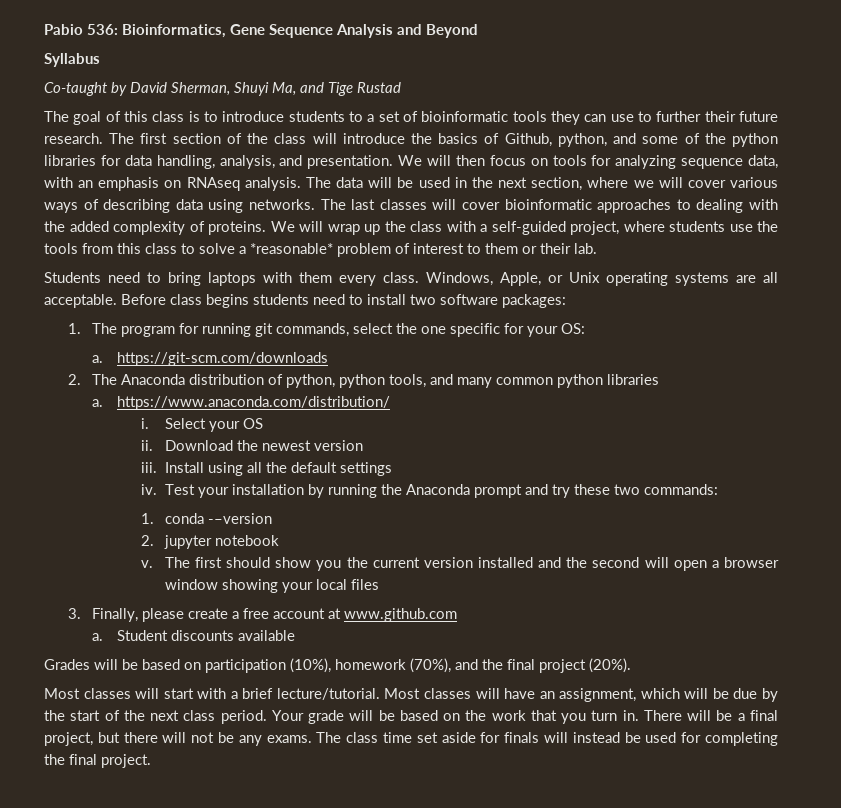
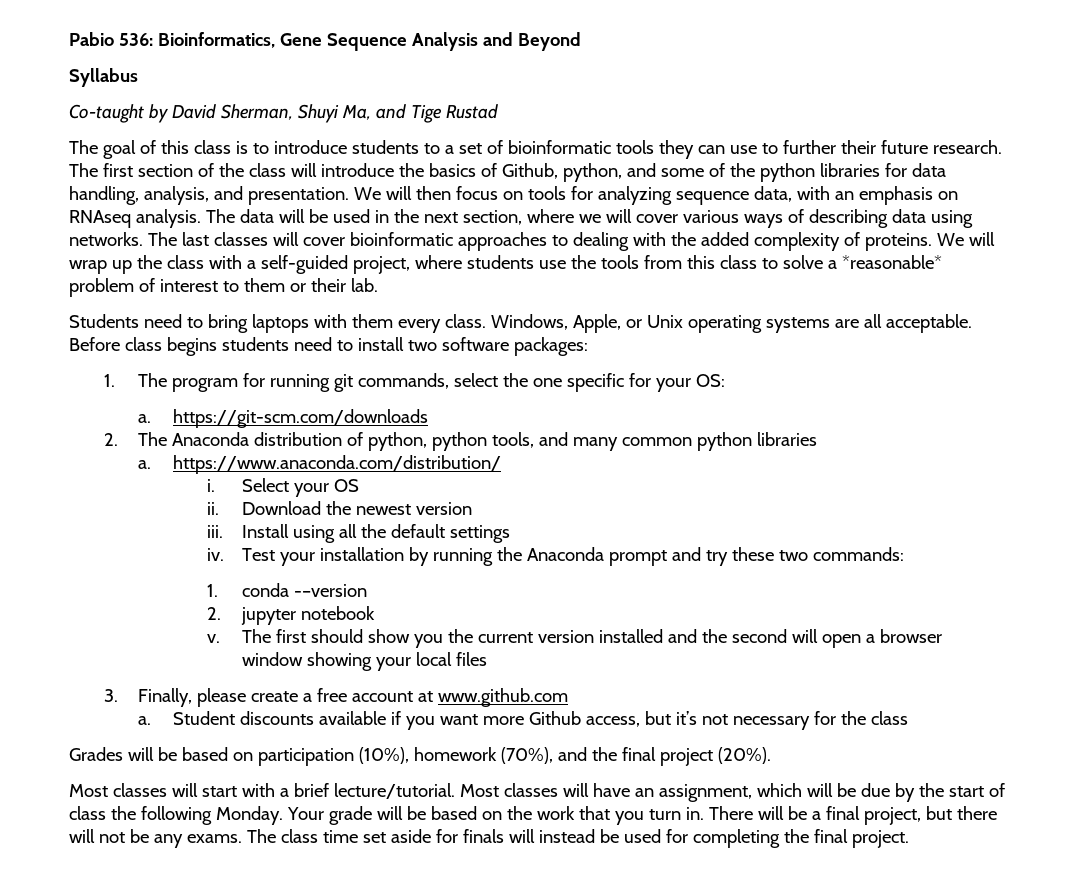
(295, 635) none -> [390,711,908,730] if you want more Github access, but it’s not necessary for the class
[123,710,267,724] the next class period. -> [69,806,283,825] class the following Monday.

